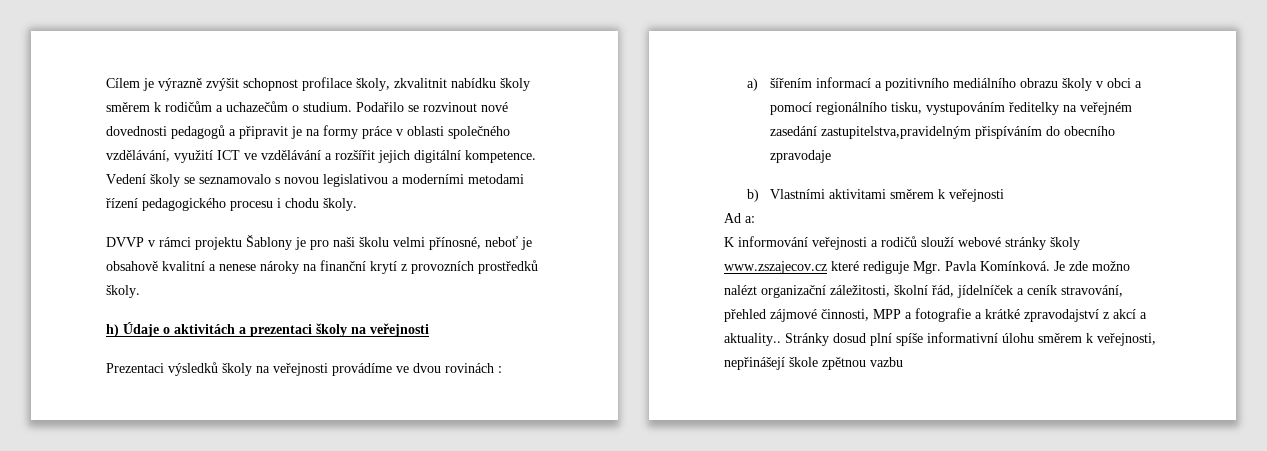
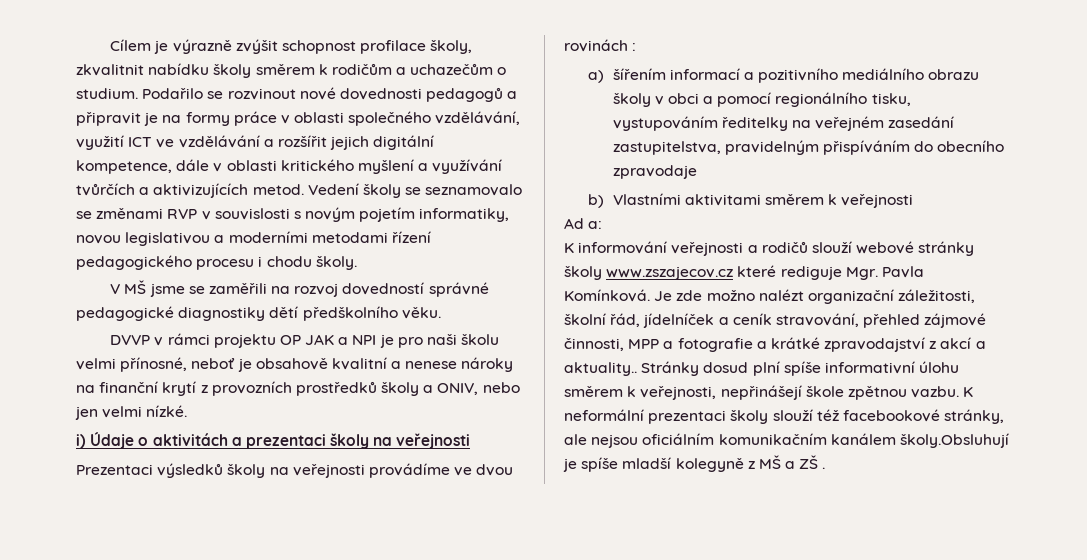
[465,150,536,163] [106,174,280,187] kompetence. Vedení školy se seznamovalo s -> [76,159,503,174] [76,183,523,198] [76,207,510,222] kompetence, dále v oblasti kritického myšlení a využívání tvůrčích a aktivizujících metod. Vedení školy se seznamovalo se změnami RVP v souvislosti s novým pojetím informatiky,
(357, 204) none -> [110,280,489,297] [76,306,441,321] // V MŠ jsme se zaměřili na rozvoj dovedností správné pedagogické diagnostiky dětí předškolního věku.
[246,235,292,250] Šablony -> [279,334,377,345] OP JAK a NPI
[106,285,140,298] [106,324,119,337] školy. // h) -> [381,382,520,396] [75,405,188,420] [76,434,86,449] školy a ONIV, nebo jen velmi nízké. // i)
[820,126,971,139] zastupitelstva,pravidelným -> [612,140,819,155] zastupitelstva, pravidelným
[870,357,903,367] vazbu -> [911,386,974,398] [564,409,1005,424] [564,433,1009,448] [563,455,826,472] vazbu. K neformální prezentaci školy slouží též facebookové stránky, ale nejsou oficiálním komunikačním kanálem školy.Obsluhují je spíše mladší kolegyně z MŠ a ZŠ .

